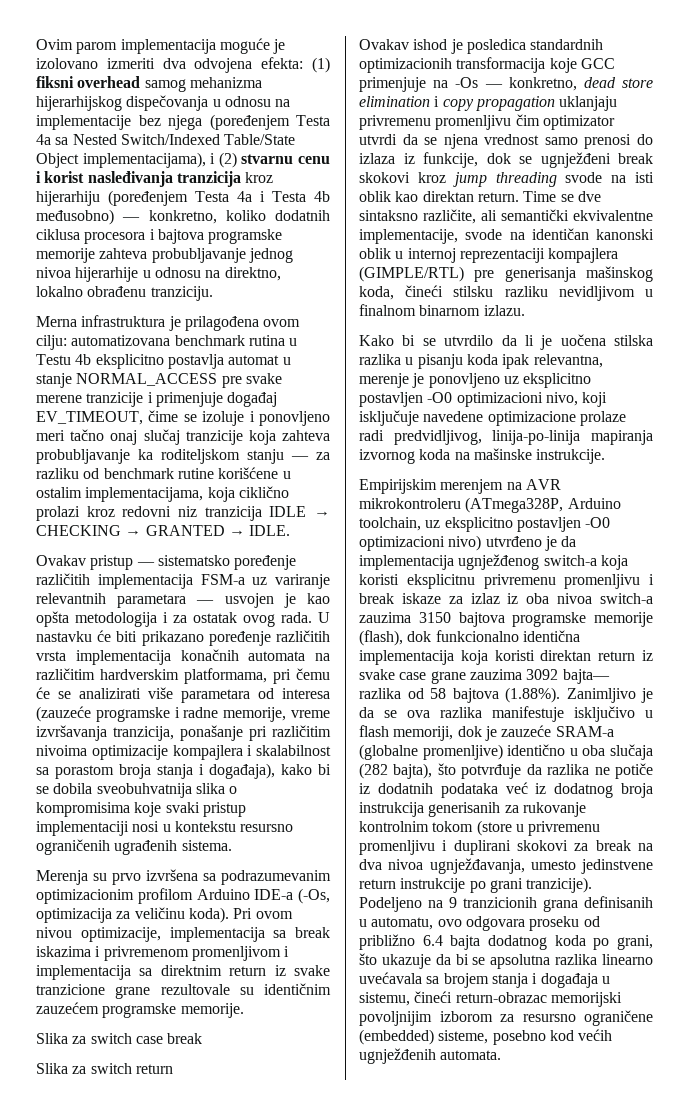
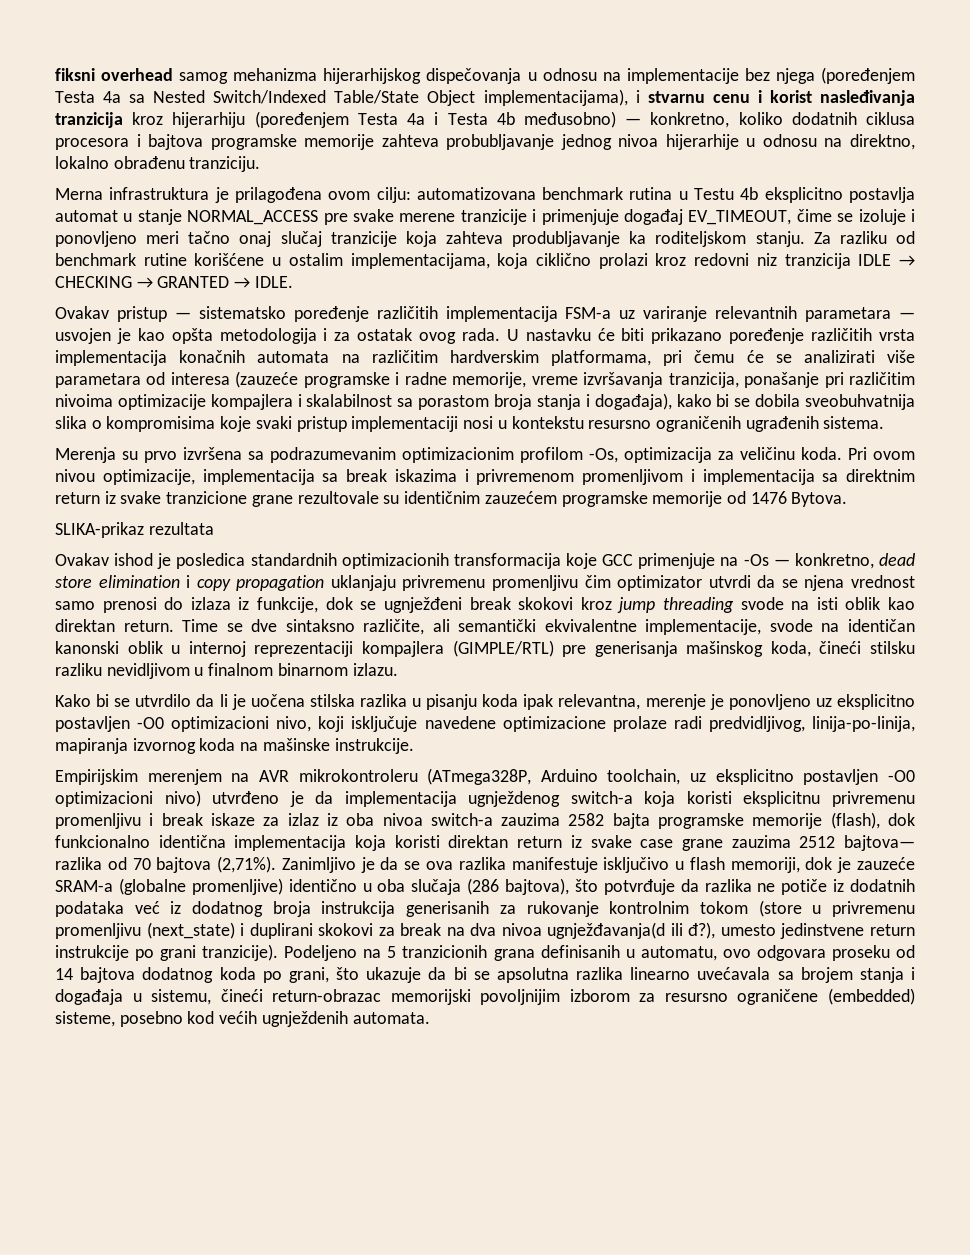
[36,38,286,54] [36,57,330,73] Ovim parom implementacija moguće je izolovano izmeriti dva odvojena efekta: (1) -> (55, 74) none
[218,152,237,168] (2) -> (640, 96) none
[36,449,130,464] probubljavanje -> [512,231,621,247] produbljavanje
[247,449,330,464] stanju — za -> [755,231,831,247] stanju. Za
[196,888,330,904] Arduino IDE-a (-Os, -> [589,448,618,463] -Os,
[188,907,229,923] koda). -> [801,447,842,460] koda.
[180,1003,244,1018] [36,1033,203,1044] [36,1063,173,1074] memorije. // Slika za switch case break // Slika za switch return -> [652,491,848,507] [55,522,214,538] memorije od 1476 Bytova. // SLIKA-prikaz rezultata
[492,430,581,445] linija-po-linija -> [812,716,915,732] linija-po-linija,
[458,554,540,570] ugnježđenog -> [468,791,561,807] ugnježdenog
[418,612,505,627] 3150 bajtova -> [568,813,650,829] 2582 bajta
[526,669,610,684] [359,687,560,703] 3092 bajta— razlika od 58 bajtova (1.88%). -> [799,835,916,851] [55,856,277,873] 2512 bajtova— razlika od 70 bajtova (2,71%).
[359,763,433,779] (282 bajta), -> [467,878,569,895] (286 bajtova),
(435, 847) none -> [146,922,235,939] (next_state)
[429,858,525,874] ugnježđavanja, -> [547,922,716,939] ugnježđavanja(d ili đ?),
[449,897,457,908] 9 -> [387,946,397,958] 5
[359,934,481,950] približno 6.4 bajta -> [55,967,136,983] 14 bajtova
[359,1048,436,1064] ugnježđenih -> [261,1011,348,1027] ugnježdenih

